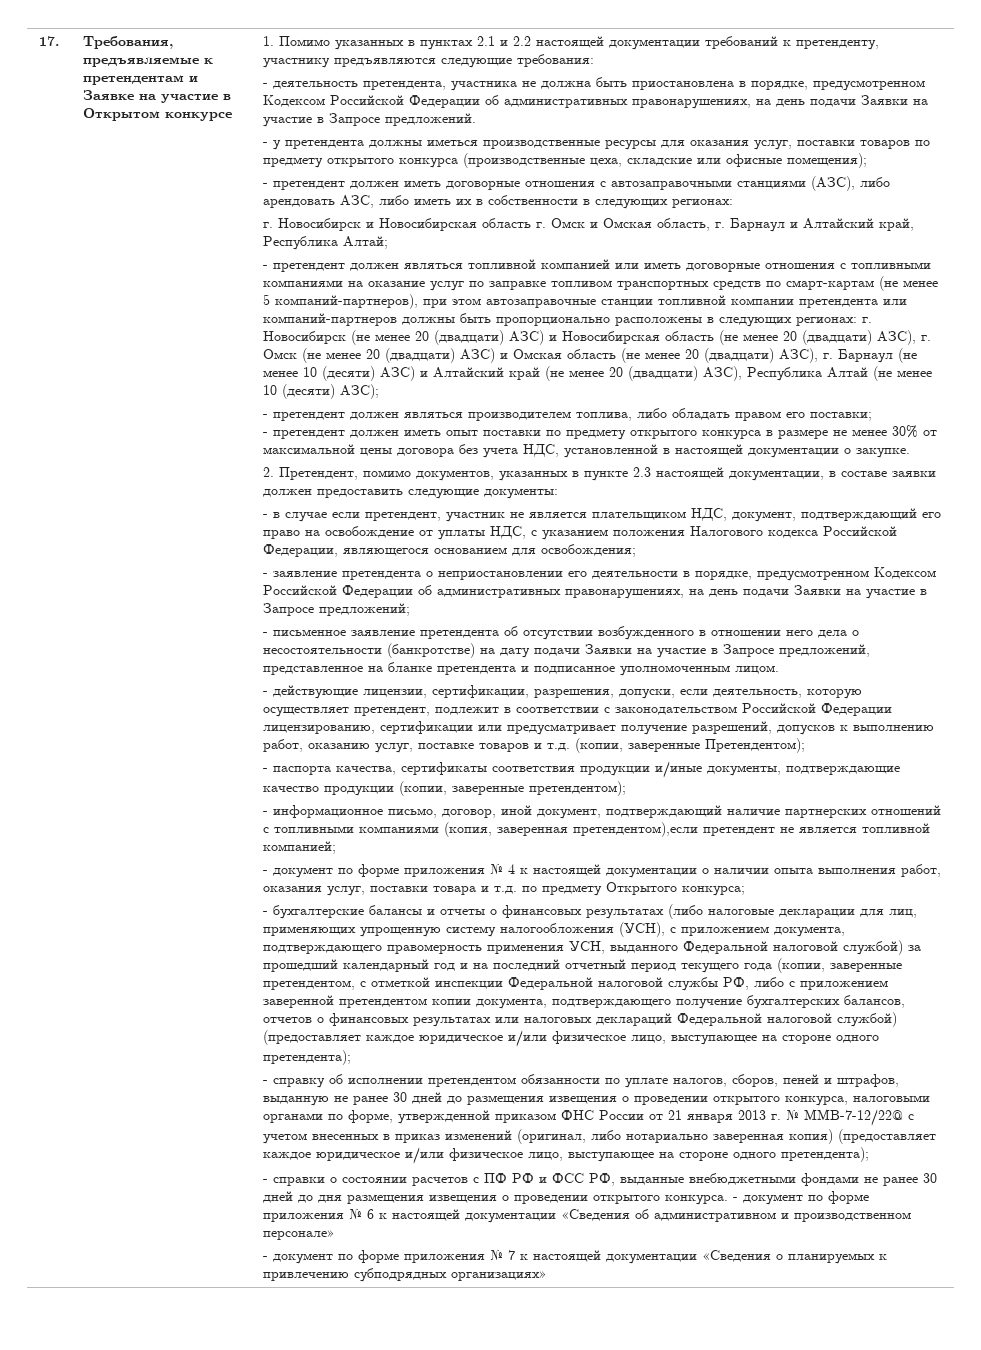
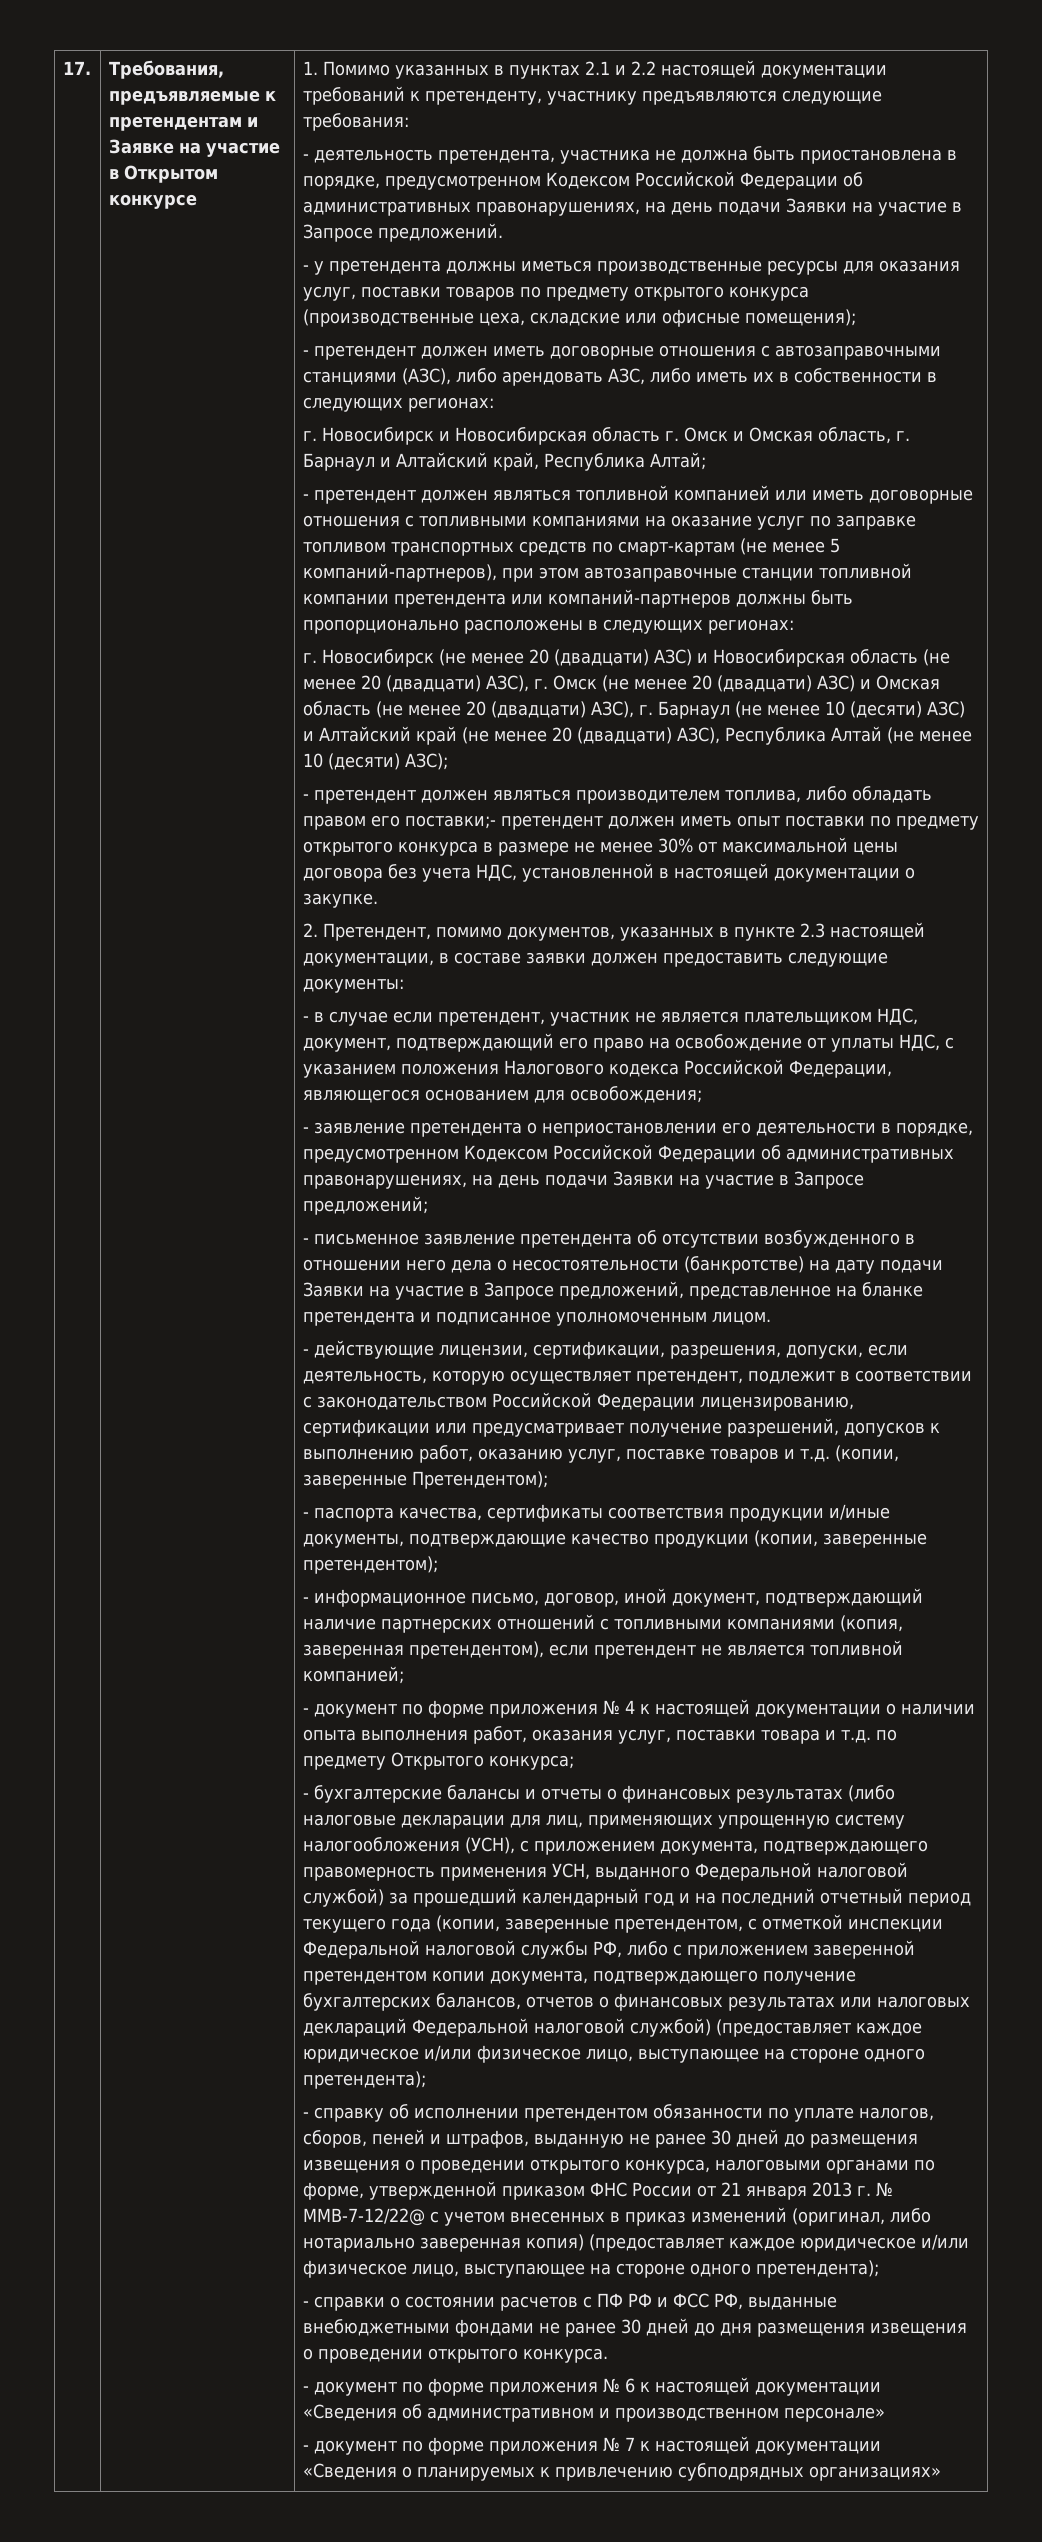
(857, 321) none -> (794, 626) //
[809,412,872,421] [262,432,268,436] поставки; // - -> [404,815,496,829] поставки;-
[572,822,698,837] претендентом),если -> [408,1641,589,1659] претендентом), если
(728, 1200) none -> (608, 2355) //

